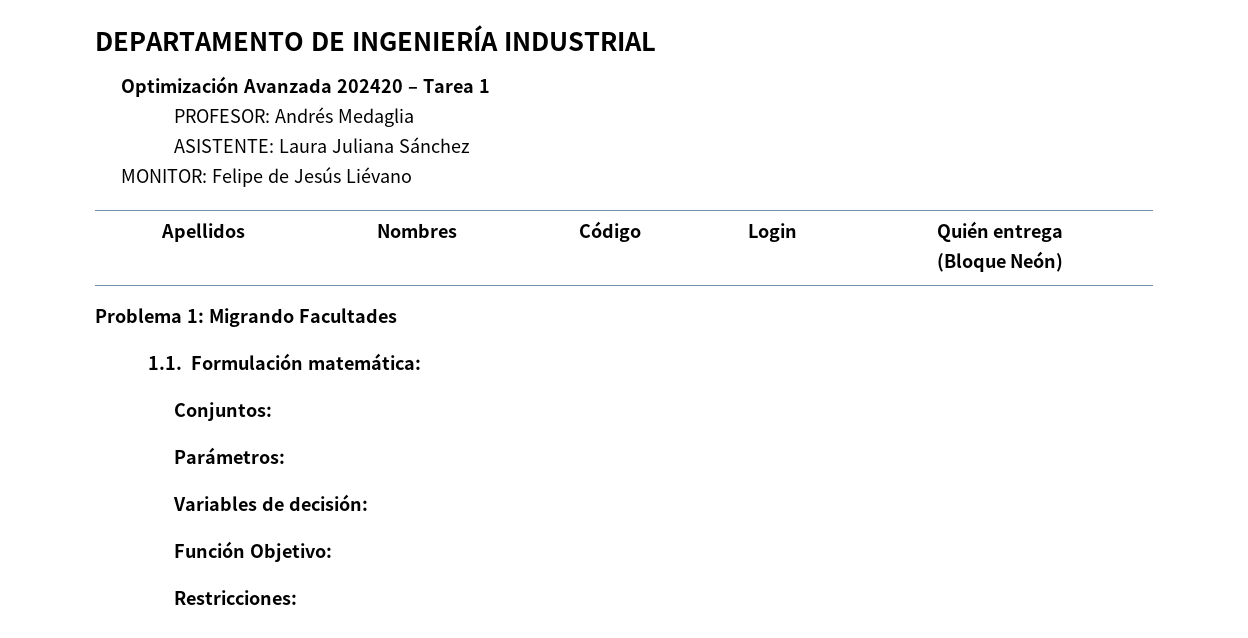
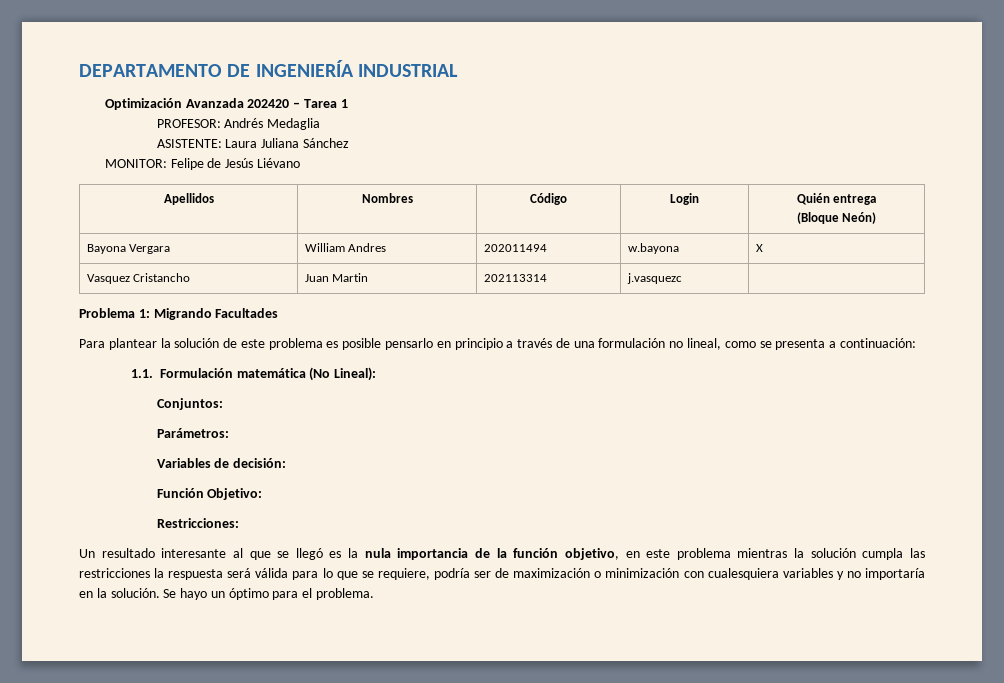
[95,308,397,327] // Problema 1: Migrando Facultades -> [86,244,171,254] [304,243,387,252] [483,244,547,252] [627,243,679,254] [755,244,763,252] [86,273,191,284] [304,273,369,282] [483,274,547,282] [626,273,682,284] [79,308,279,320] [79,338,916,350] // Bayona Vergara | William Andres | 202011494 | w.bayona | X // Vasquez Cristancho | Juan Martin | 202113314 | j.vasquezc | // Problema 1: Migrando Facultades // Para plantear la solución de este problema es posible pensarlo en principio a través de una formulación no lineal, como se presenta a continuación:
[307,353,421,370] matemática: -> [236,367,377,381] matemática (No Lineal):
(298, 597) none -> [79,548,925,560] [79,568,925,580] [79,588,375,600] // Un resultado interesante al que se llegó es la nula importancia de la función objetivo, en este problema mientras la solución cumpla las restricciones la respuesta será válida para lo que se requiere, podría ser de maximización o minimización con cualesquiera variables y no importaría en la solución. Se hayo un óptimo para el problema.

